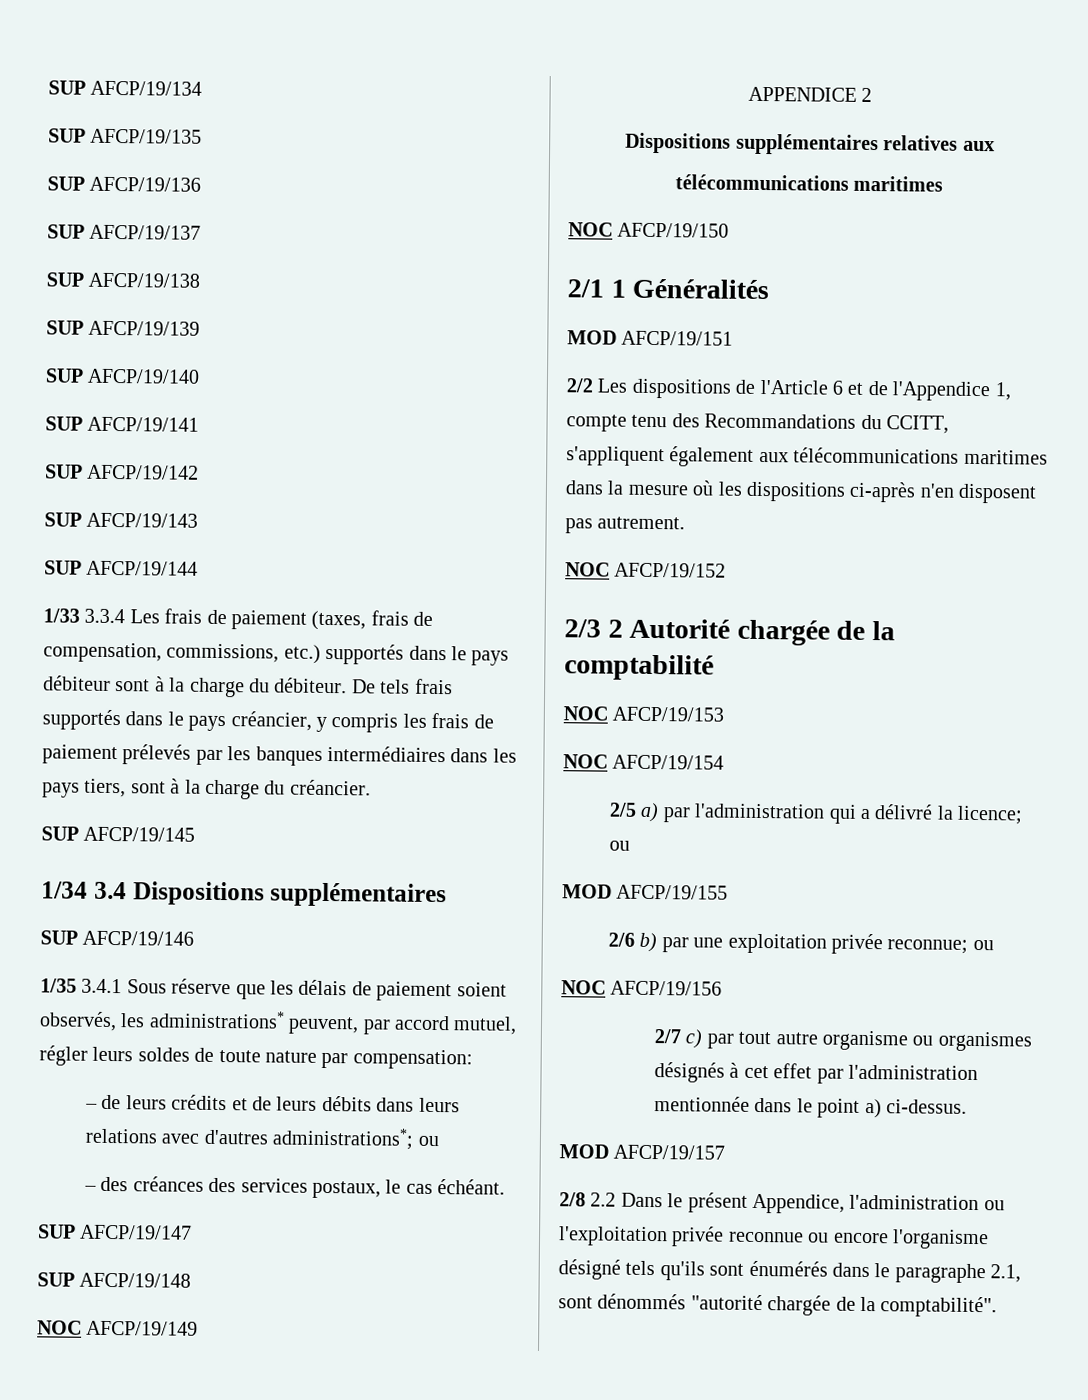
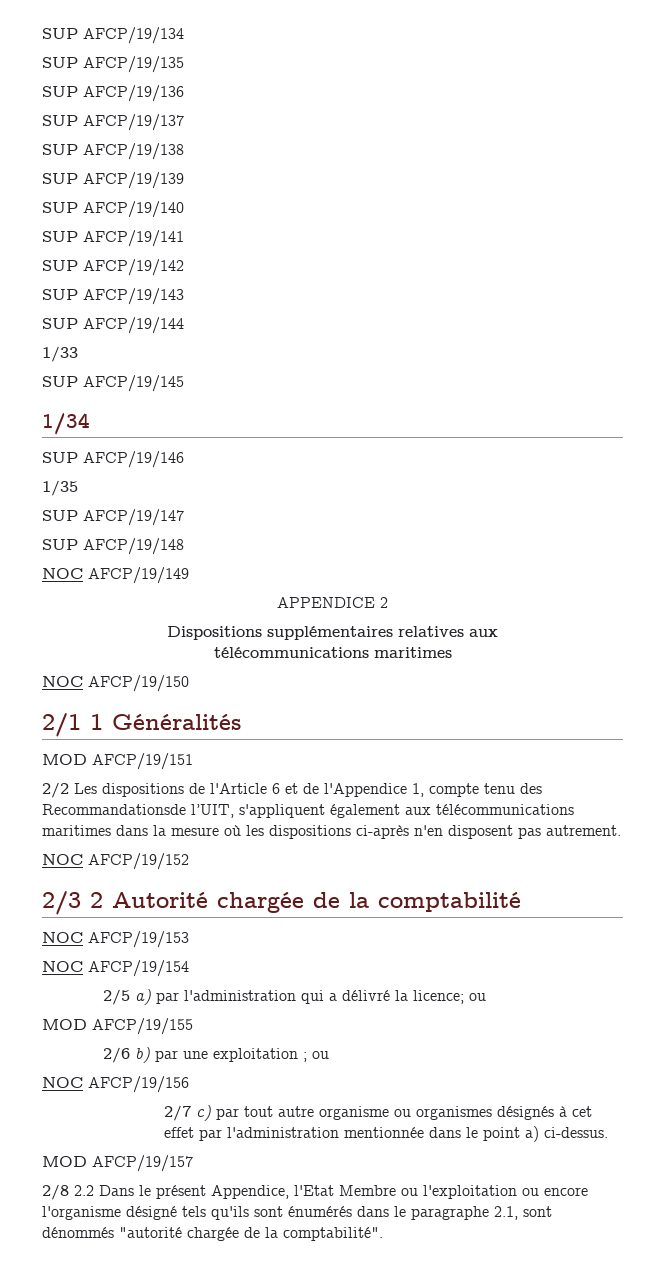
[84,608,434,631] [43,642,510,666] [43,675,453,698] [42,709,494,733] [42,744,517,766] [42,778,371,800] 3.3.4 Les frais de paiement (taxes, frais de compensation, commissions, etc.) supportés dans le pays débiteur sont à la charge du débiteur. De tels frais supportés dans le pays créancier, y compris les frais de paiement prélevés par les banques intermédiaires dans les pays tiers, sont à la charge du créancier. -> (78, 354) none
[93,881,448,908] 3.4 Dispositions supplémentaires -> (90, 424) none
[81,978,507,1002] [39,1010,518,1035] [39,1045,473,1070] [85,1094,460,1113] [85,1127,439,1150] [84,1176,506,1199] 3.4.1 Sous réserve que les délais de paiement soient observés, les administrations* peuvent, par accord mutuel, régler leurs soldes de toute nature par compensation: // – de leurs crédits et de leurs débits dans leurs relations avec d'autres administrations*; ou // – des créances des services postaux, le cas échéant. -> (78, 488) none
[704,413,949,434] Recommandations du CCITT, -> [42,804,234,818] Recommandationsde l’UIT,
[831,933,969,955] privée reconnue; -> [303,1052,308,1062] ;
[849,1194,1005,1211] [558,1226,804,1247] l'administration ou l'exploitation privée reconnue -> [294,1185,517,1199] l'Etat Membre ou l'exploitation

